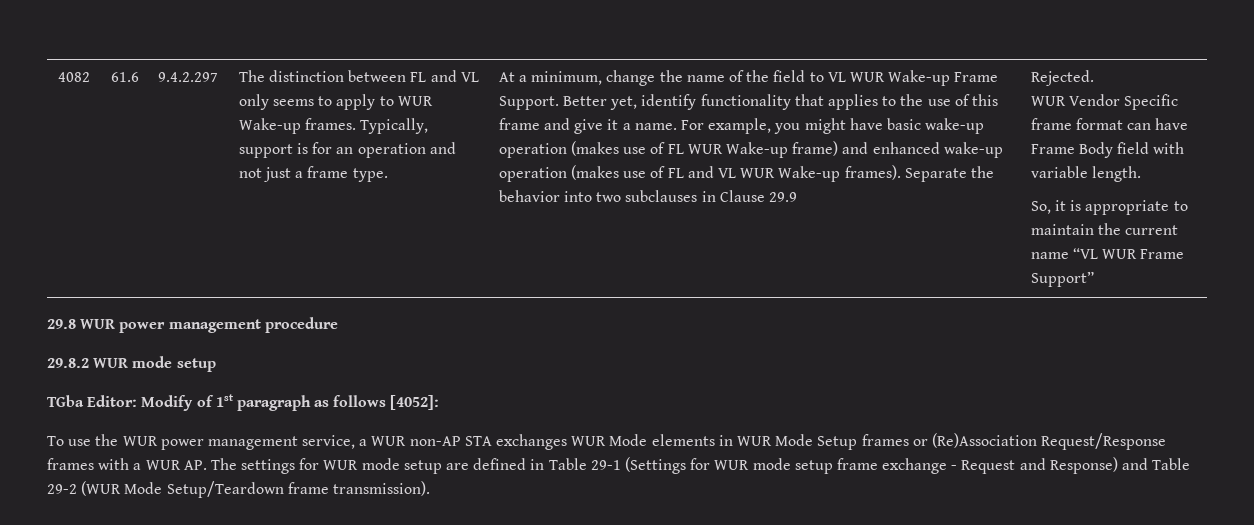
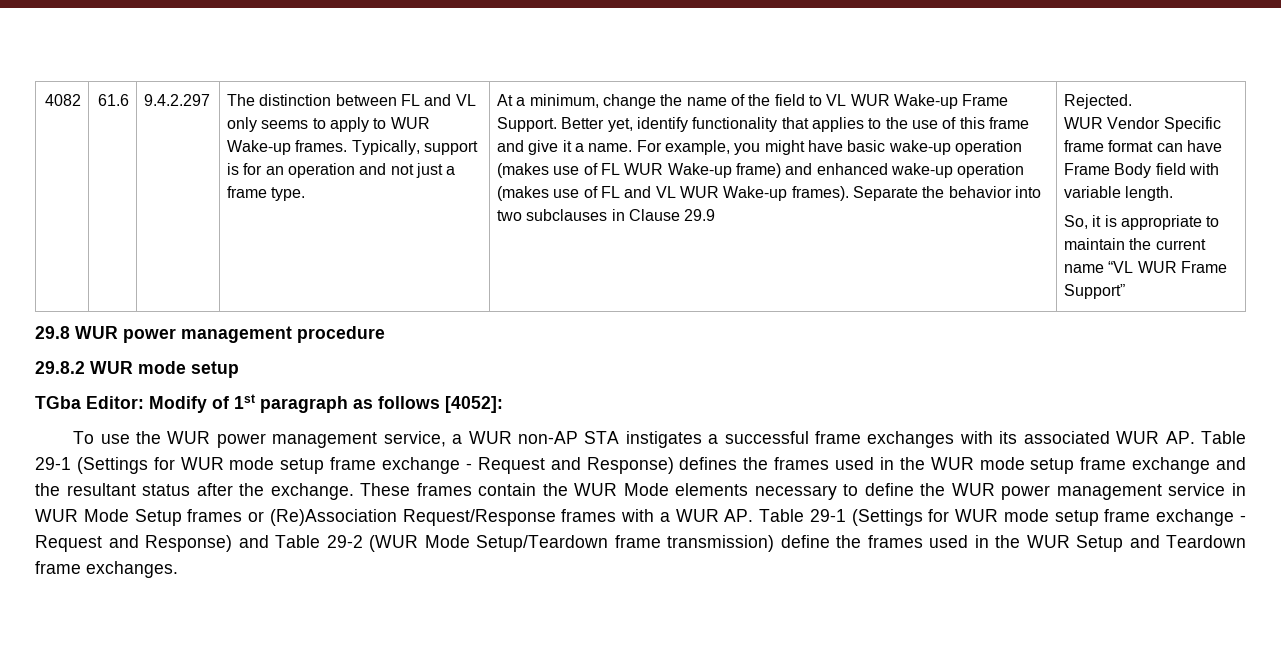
[496,434,715,450] exchanges WUR Mode elements -> [625,431,1247,448] [35,457,1246,474] [35,483,1226,500] instigates a successful frame exchanges with its associated WUR AP. Table 29-1 (Settings for WUR mode setup frame exchange - Request and Response) defines the frames used in the WUR mode setup frame exchange and the resultant status after the exchange. These frames contain the WUR Mode elements necessary to define the WUR power management service
[210,458,545,474] The settings for WUR mode setup are defined in -> (754, 515) none
[332,481,430,496] transmission). -> [667,535,1246,552] [35,561,178,578] transmission) define the frames used in the WUR Setup and Teardown frame exchanges.

